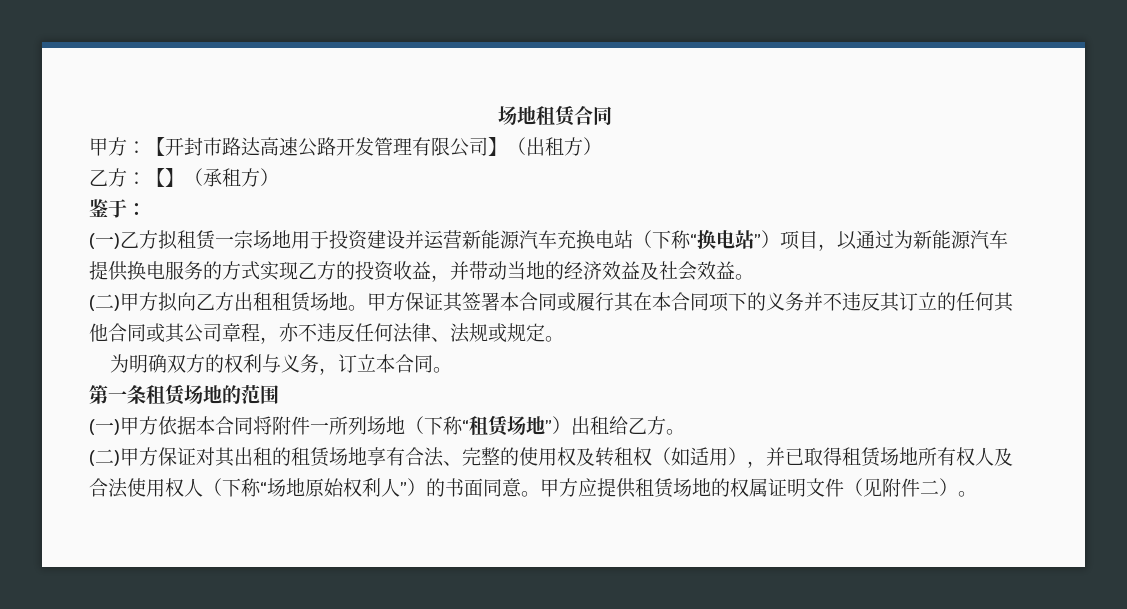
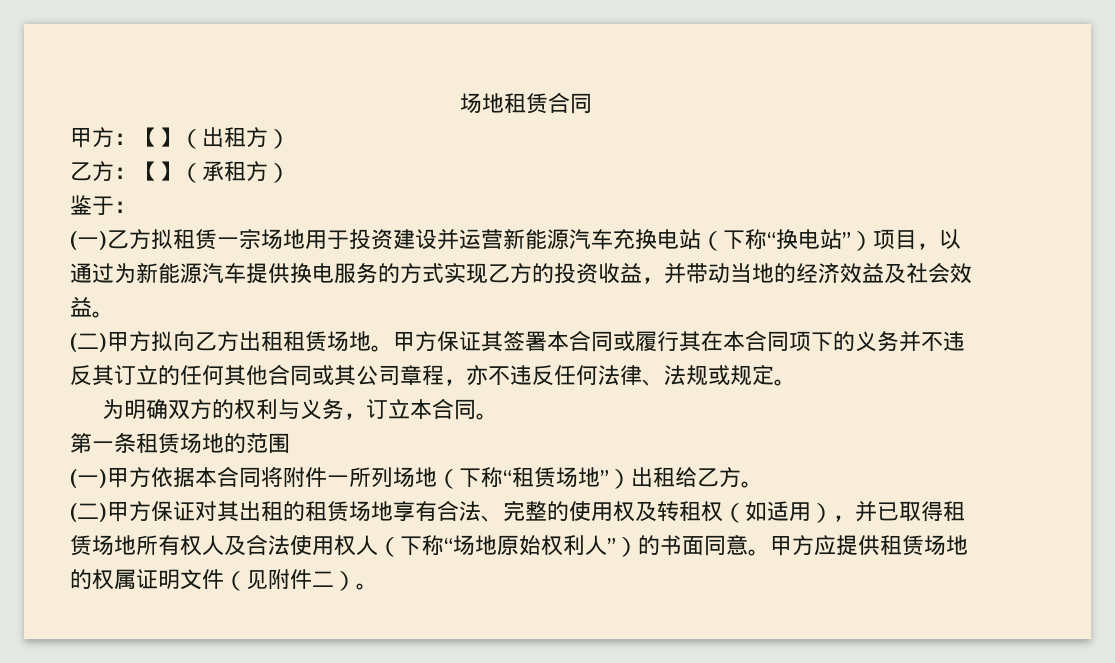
[165,137,488,157] 开封市路达高速公路开发管理有限公司 -> (158, 137) none

